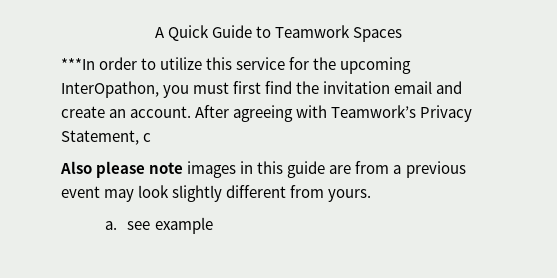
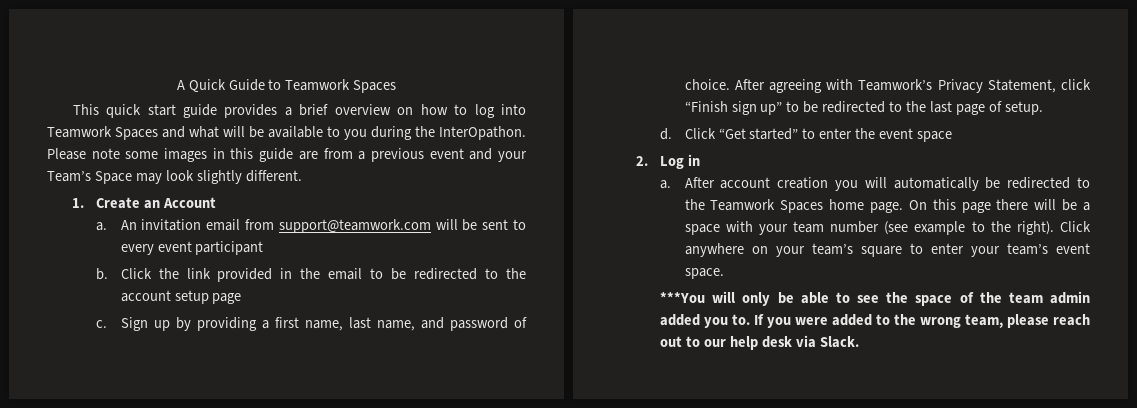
[61,57,412,74] [61,81,463,98] [61,105,473,122] [61,130,152,145] [60,161,184,178] ***In order to utilize this service for the upcoming InterOpathon, you must first find the invitation email and create an account. After agreeing with Teamwork’s Privacy Statement, c // Also please note -> [72,104,526,118] [47,126,526,140] [47,148,159,160] This quick start guide provides a brief overview on how to log into Teamwork Spaces and what will be available to you during the InterOpathon. Please note some
[104,185,372,202] [105,217,213,234] may look slightly different from yours. // a. see example -> [469,148,527,162] [47,170,302,184] [71,197,216,209] [96,219,527,233] [120,241,264,255] [96,268,526,282] [120,290,242,304] [96,317,528,331] [684,79,1091,93] [684,101,1043,115] [660,128,953,142] [635,154,700,169] [660,177,1090,191] [684,199,1090,213] [684,221,1091,235] [684,243,1090,257] [684,268,724,279] [660,291,1090,306] [660,314,1090,328] [660,335,859,350] and your Team’s Space may look slightly different. // 1. Create an Account // a. An invitation email from support@teamwork.com will be sent to every event participant // b. Click the link provided in the email to be redirected to the account setup page // c. Sign up by providing a first name, last name, and password of choice. After agreeing with Teamwork’s Privacy Statement, click “Finish sign up” to be redirected to the last page of setup. // d. Click “Get started” to enter the event space // 2. Log in // a. After account creation you will automatically be redirected to the Teamwork Spaces home page. On this page there will be a space with your team number (see example to the right). Click anywhere on your team’s square to enter your team’s event space. // ***You will only be able to see the space of the team admin added you to. If you were added to the wrong team, please reach out to our help desk via Slack.

